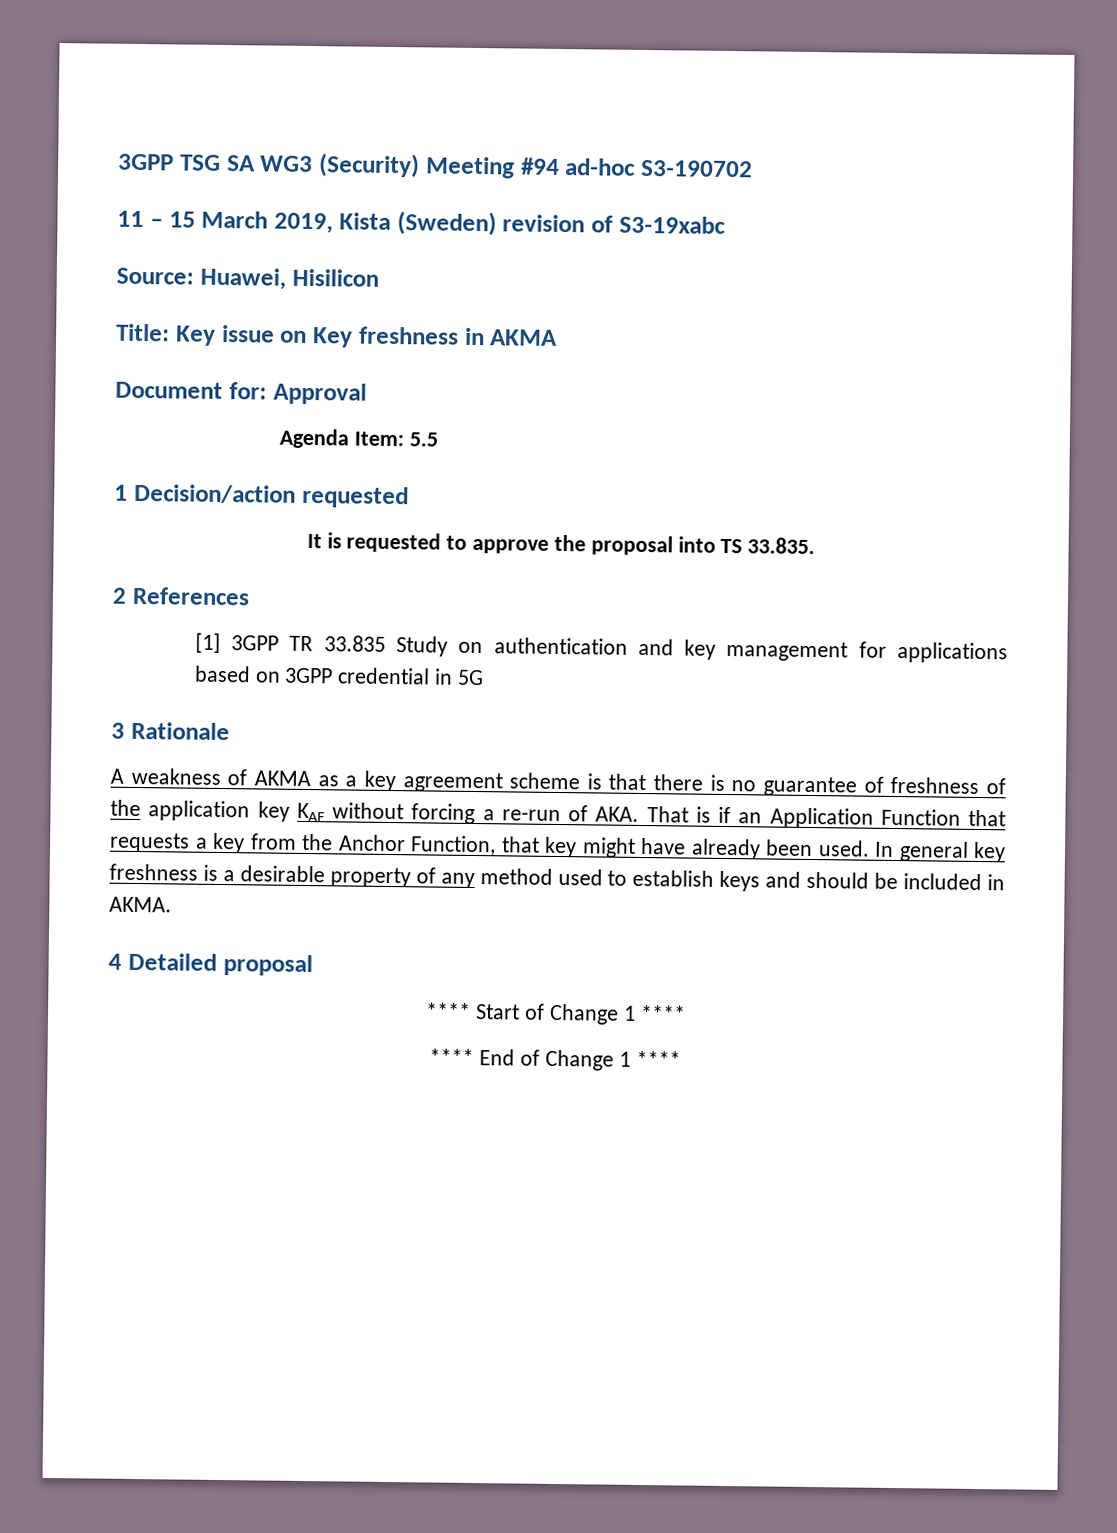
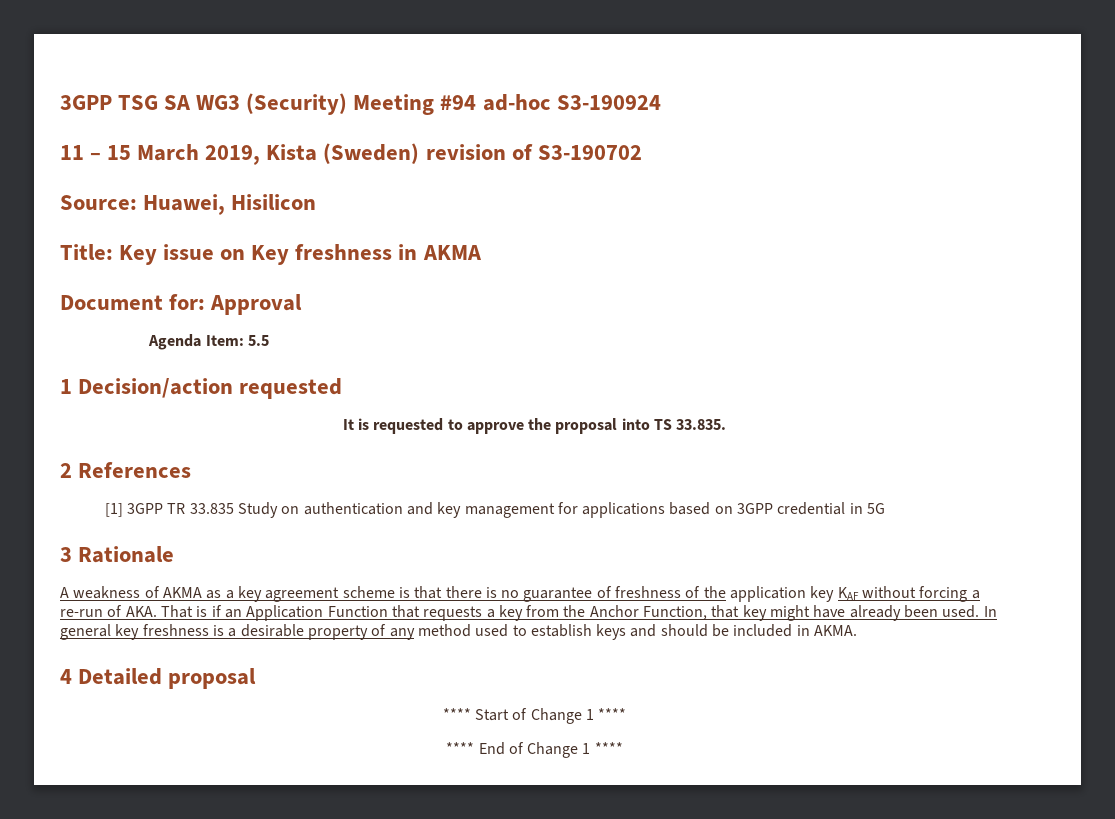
[641,159,753,178] S3-190702 -> [556,95,661,110] S3-190924
[618,215,726,234] S3-19xabc -> [537,145,642,160] S3-190702

